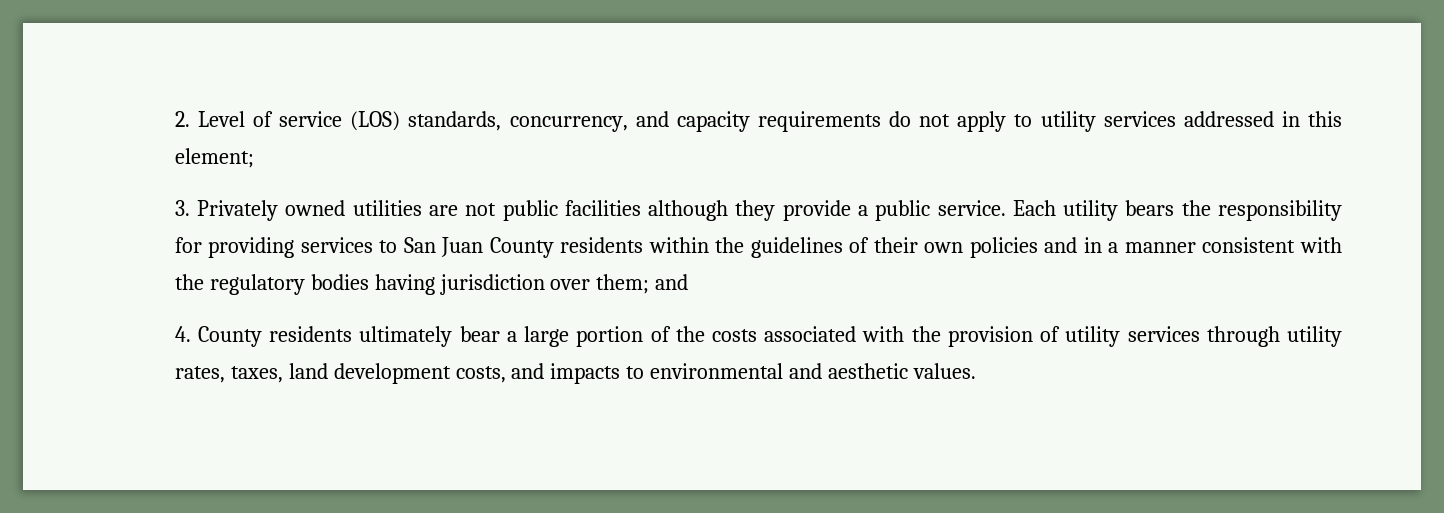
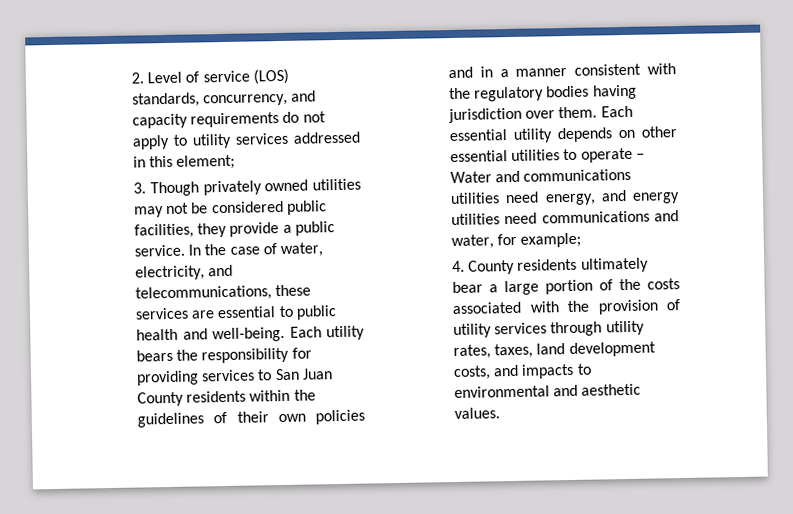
[197,200,729,221] Privately owned utilities are not public facilities although -> [149,178,361,197] [134,200,327,218] [134,223,195,239] Though privately owned utilities may not be considered public facilities,
(1006, 208) none -> [188,242,323,258] [135,264,234,281] [135,284,312,302] [135,305,337,320] [136,326,286,343] In the case of water, electricity, and telecommunications, these services are essential to public health and well-being.
[596,274,689,294] them; and -> [558,105,633,119] [449,126,677,143] [450,147,645,163] [450,168,632,184] [450,189,680,206] [451,210,679,226] [451,232,582,250] them. Each essential utility depends on other essential utilities to operate – Water and communications utilities need energy, and energy utilities need communications and water, for example;

